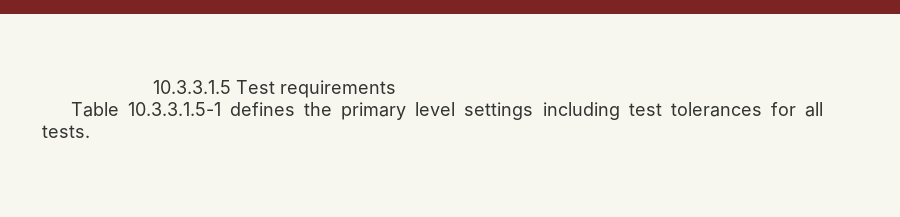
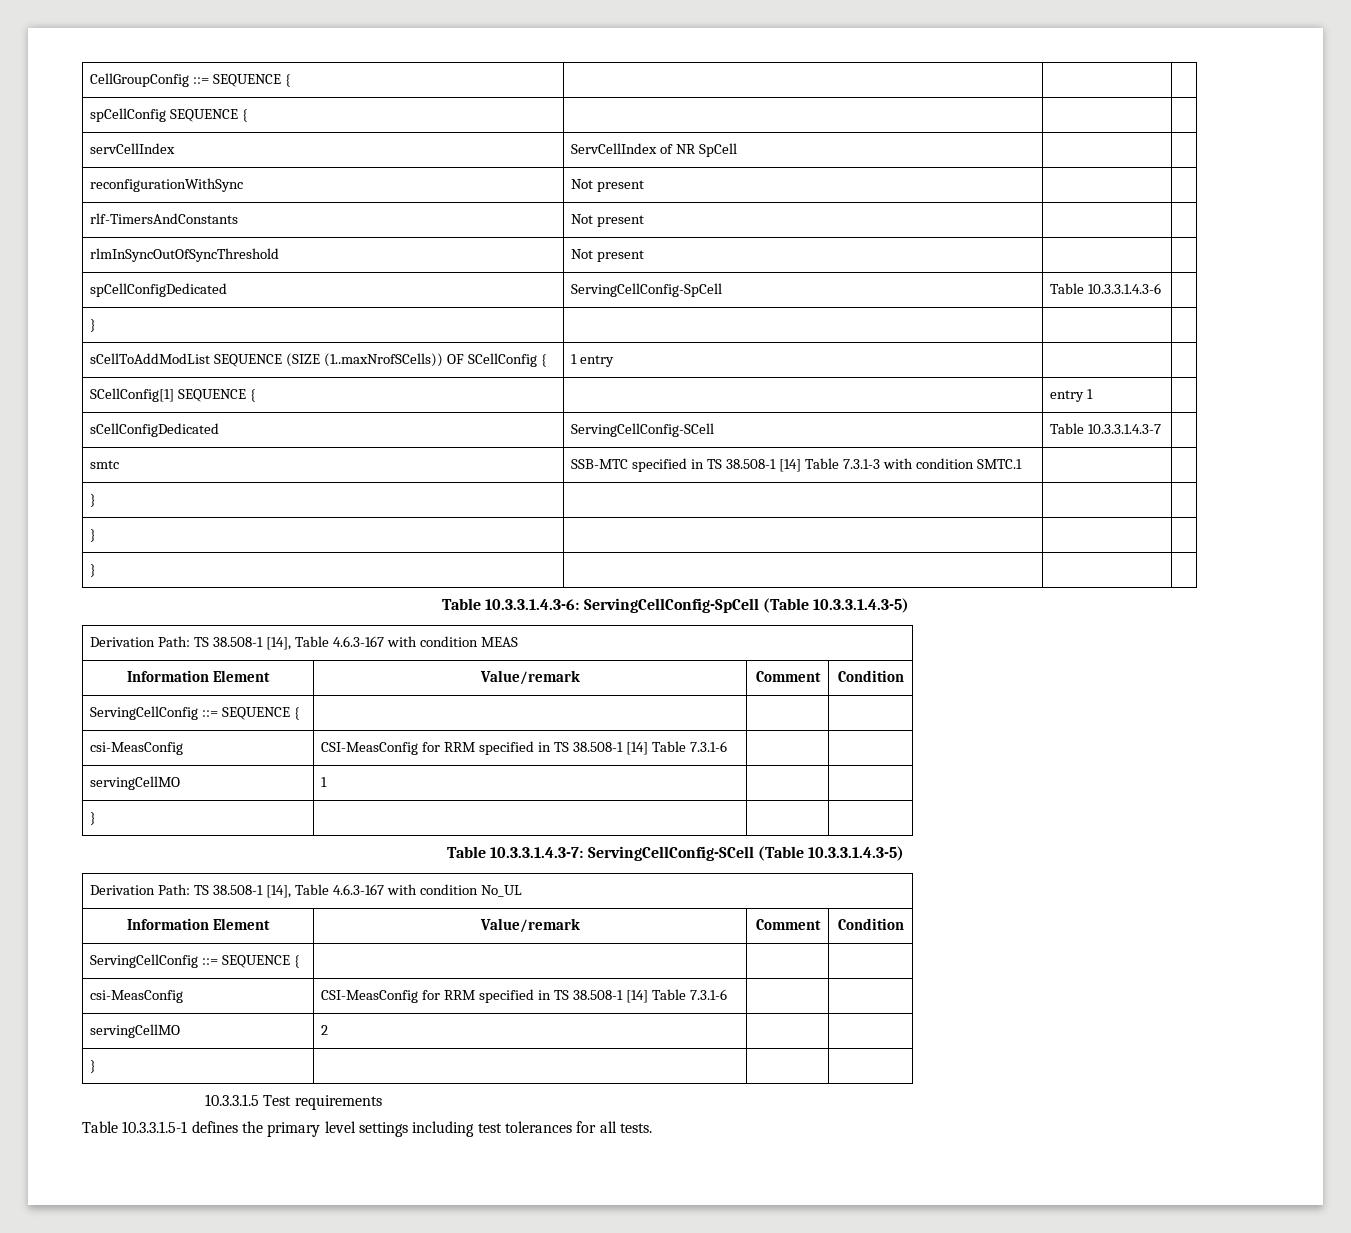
(152, 87) none -> [90,73,292,87] [90,108,249,122] [90,143,176,154] [571,143,738,157] [90,178,244,192] [571,179,645,192] [90,213,239,224] [571,214,645,227] [90,248,280,262] [571,249,645,262] [90,283,228,297] [571,283,723,297] [1050,283,1162,294] [90,319,97,332] [90,353,547,367] [571,354,615,367] [90,388,257,402] [1050,389,1094,402] [90,423,220,437] [571,423,715,437] [1050,423,1162,434] [90,460,120,469] [571,458,1022,472] [90,494,97,507] [90,529,97,542] [90,564,97,577] [441,598,910,613] [90,636,518,650] [127,670,270,682] [479,670,580,685] [755,671,821,682] [837,670,904,682] [90,706,301,720] [90,742,184,755] [321,741,727,755] [90,776,181,790] [321,777,328,787] [90,812,97,825] [446,846,905,861] [90,884,522,898] [127,918,270,930] [479,918,580,933] [755,919,821,930] [837,918,904,930] [90,954,301,968] [90,990,184,1003] [321,989,727,1003] [90,1024,181,1038] [321,1025,329,1035] [90,1060,97,1073] CellGroupConfig ::= SEQUENCE { | | | // spCellConfig SEQUENCE { | | | // servCellIndex | ServCellIndex of NR SpCell | | // reconfigurationWithSync | Not present | | // rlf-TimersAndConstants | Not present | | // rlmInSyncOutOfSyncThreshold | Not present | | // spCellConfigDedicated | ServingCellConfig-SpCell | Table 10.3.3.1.4.3-6 | // } | | | // sCellToAddModList SEQUENCE (SIZE (1..maxNrofSCells)) OF SCellConfig { | 1 entry | | // SCellConfig[1] SEQUENCE { | | entry 1 | // sCellConfigDedicated | ServingCellConfig-SCell | Table 10.3.3.1.4.3-7 | // smtc | SSB-MTC specified in TS 38.508-1 [14] Table 7.3.1-3 with condition SMTC.1 | | // } | | | // } | | | // } | | | // Table 10.3.3.1.4.3-6: ServingCellConfig-SpCell (Table 10.3.3.1.4.3-5) // Derivation Path: TS 38.508-1 [14], Table 4.6.3-167 with condition MEAS // Information Element | Value/remark | Comment | Condition // ServingCellConfig ::= SEQUENCE { | | | // csi-MeasConfig | CSI-MeasConfig for RRM specified in TS 38.508-1 [14] Table 7.3.1-6 | | // servingCellMO | 1 | | // } | | | // Table 10.3.3.1.4.3-7: ServingCellConfig-SCell (Table 10.3.3.1.4.3-5) // Derivation Path: TS 38.508-1 [14], Table 4.6.3-167 with condition No_UL // Information Element | Value/remark | Comment | Condition // ServingCellConfig ::= SEQUENCE { | | | // csi-MeasConfig | CSI-MeasConfig for RRM specified in TS 38.508-1 [14] Table 7.3.1-6 | | // servingCellMO | 2 | | // } | | | //

